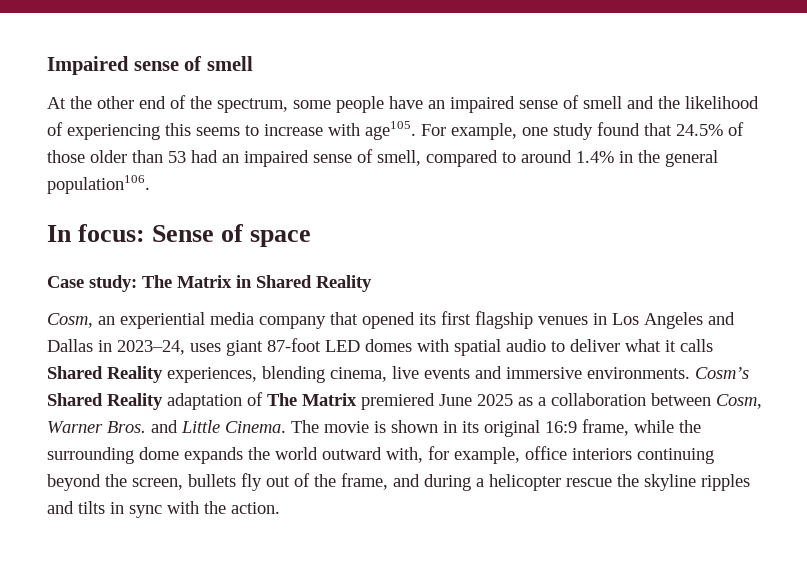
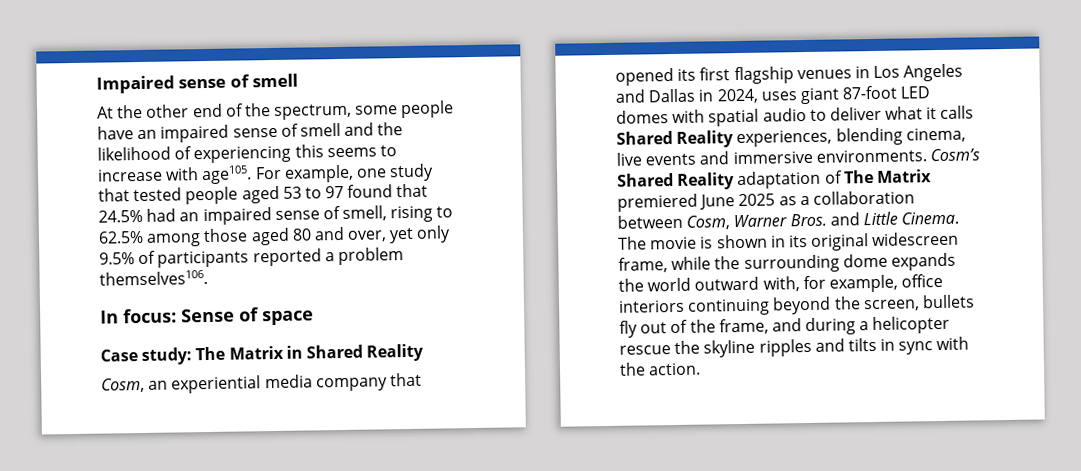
[597,122,744,136] [47,150,186,163] found that 24.5% of those older than 53 -> [98,183,429,205] [98,209,143,223] that tested people aged 53 to 97 found that 24.5%
[426,150,718,167] [47,175,150,194] compared to around 1.4% in the general population106. -> [390,205,454,223] [98,225,452,247] [99,247,404,268] [99,270,208,286] rising to 62.5% among those aged 80 and over, yet only 9.5% of participants reported a problem themselves106.
[117,340,185,355] 2023–24, -> [716,88,759,104] 2024,
[545,421,577,433] 16:9 -> [872,231,960,247] widescreen

